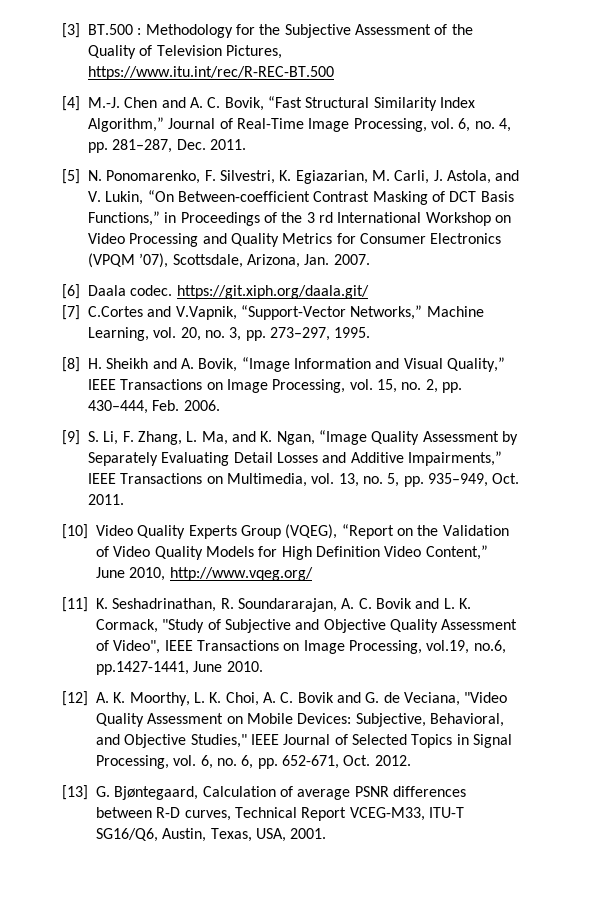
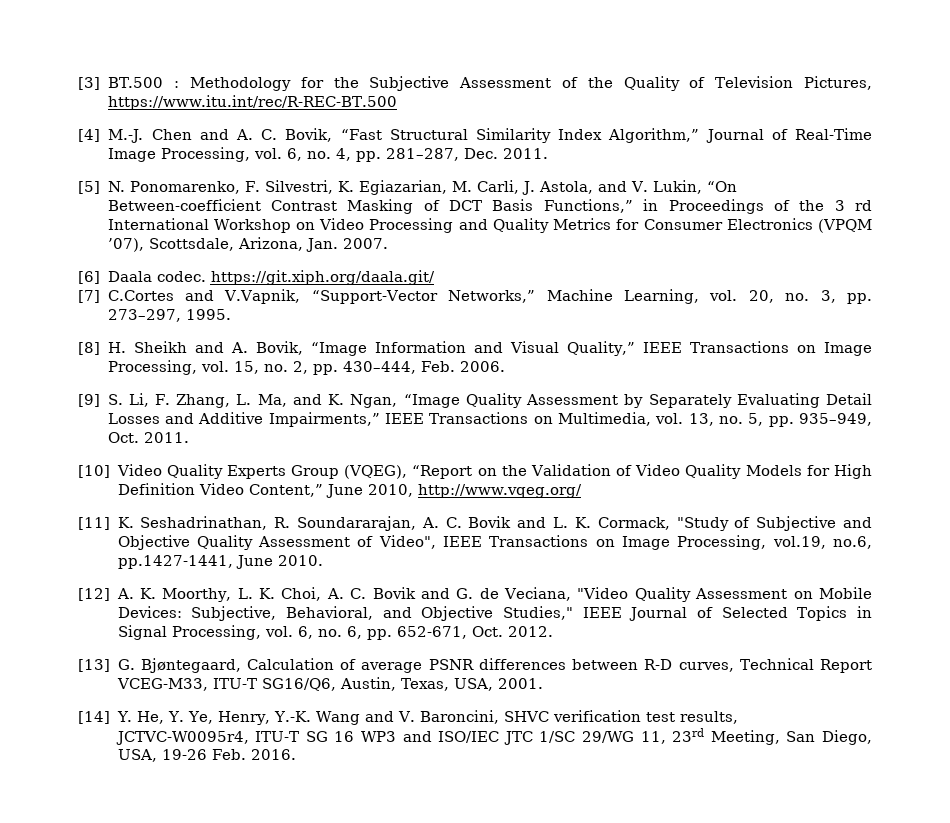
(327, 833) none -> [78,710,739,725] [115,728,872,745] [117,749,296,762] // [14] Y. He, Y. Ye, Henry, Y.-K. Wang and V. Baroncini, SHVC verification test results, JCTVC-W0095r4, ITU-T SG 16 WP3 and ISO/IEC JTC 1/SC 29/WG 11, 23rd Meeting, San Diego, USA, 19-26 Feb. 2016.

